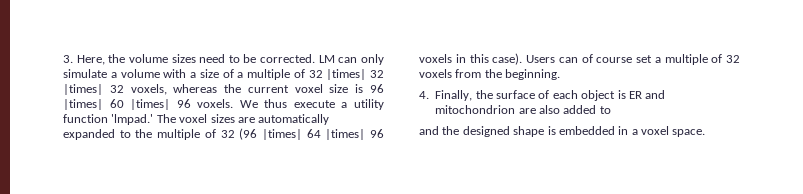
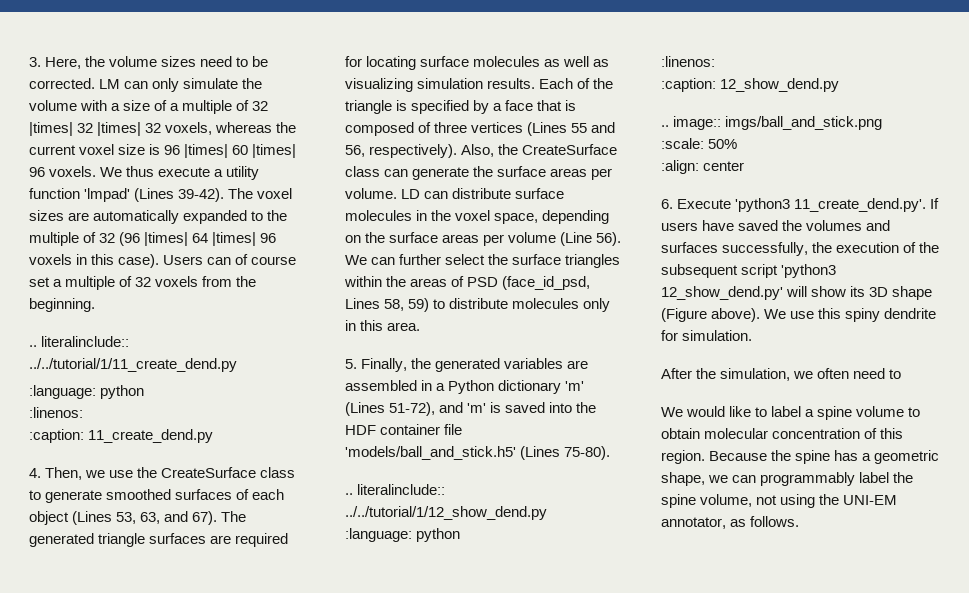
[110,72,117,78] a -> [242,78,263,89] the
[111,114,154,125] 'lmpad.' -> [84,188,225,202] 'lmpad' (Lines 39-42).
[419,90,666,101] [435,105,611,114] [419,126,706,137] 4. Finally, the surface of each object is ER and mitochondrion are also added to // and the designed shape is embedded in a voxel space. -> [29,336,130,347] [29,358,237,372] [29,385,145,399] [29,407,83,418] [29,429,214,443] [29,467,296,480] [29,489,285,503] [29,511,247,525] [29,533,289,547] [345,56,610,70] [345,78,614,92] [345,100,577,114] [345,122,616,136] [345,144,618,158] [345,166,613,180] [345,188,565,199] [345,210,610,224] [345,232,622,246] [345,254,621,268] [344,276,591,290] [345,298,611,312] [345,320,421,331] [345,358,589,372] [345,380,585,394] [345,402,597,416] [345,424,463,435] [345,446,611,460] [345,484,446,495] [345,506,547,520] [345,528,461,542] [661,56,715,67] [661,78,840,92] [661,116,883,130] [661,138,738,149] [661,160,745,174] [661,198,940,212] [661,220,891,231] [661,242,940,256] [661,264,837,278] [661,286,933,300] [661,308,937,322] [661,330,753,341] [661,368,902,381] [661,406,921,420] [661,428,904,439] [661,450,940,464] [661,472,914,486] [661,494,898,508] [661,516,800,529] .. literalinclude:: ../../tutorial/1/11_create_dend.py // :language: python // :linenos: // :caption: 11_create_dend.py // 4. Then, we use the CreateSurface class to generate smoothed surfaces of each object (Lines 53, 63, and 67). The generated triangle surfaces are required for locating surface molecules as well as visualizing simulation results. Each of the triangle is specified by a face that is composed of three vertices (Lines 55 and 56, respectively). Also, the CreateSurface class can generate the surface areas per volume. LD can distribute surface molecules in the voxel space, depending on the surface areas per volume (Line 56). We can further select the surface triangles within the areas of PSD (face_id_psd, Lines 58, 59) to distribute molecules only in this area. // 5. Finally, the generated variables are assembled in a Python dictionary 'm' (Lines 51-72), and 'm' is saved into the HDF container file 'models/ball_and_stick.h5' (Lines 75-80). // .. literalinclude:: ../../tutorial/1/12_show_dend.py // :language: python // :linenos: // :caption: 12_show_dend.py // .. image:: imgs/ball_and_stick.png // :scale: 50% // :align: center // 6. Execute 'python3 11_create_dend.py'. If users have saved the volumes and surfaces successfully, the execution of the subsequent script 'python3 12_show_dend.py' will show its 3D shape (Figure above). We use this spiny dendrite for simulation. // After the simulation, we often need to // We would like to label a spine volume to obtain molecular concentration of this region. Because the spine has a geometric shape, we can programmably label the spine volume, not using the UNI-EM annotator, as follows.

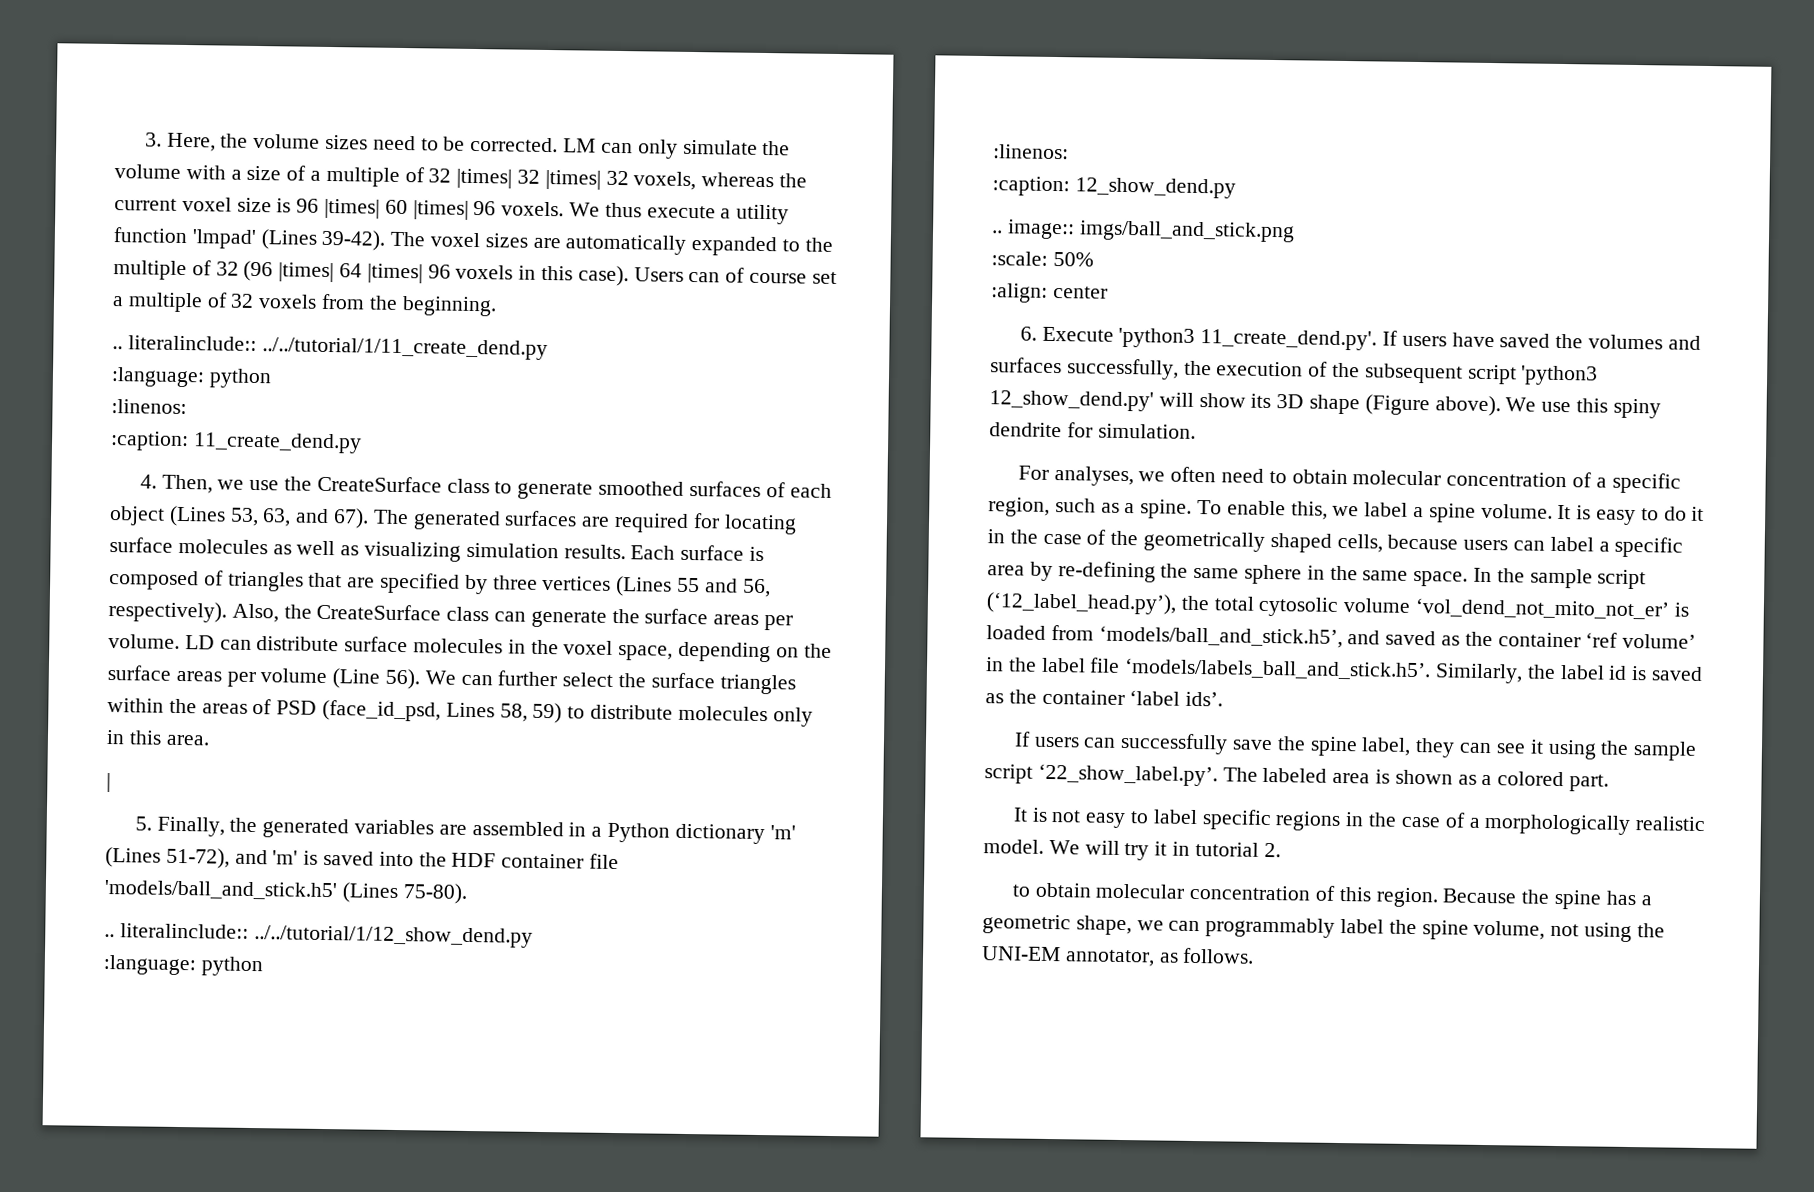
[98,533,146,547] triangle -> (501, 520) none
[577,78,614,89] [345,100,577,114] [345,122,432,136] of the triangle is specified by a face that is composed of -> [680,544,765,562] [109,569,488,595] surface is composed of triangles that are specified by
(421, 326) none -> [106,772,111,793] // |
[661,368,791,381] After the simulation, -> [1017,465,1134,487] For analyses,
[661,406,905,420] // We would like to label a spine volume -> [1291,469,1681,494] [988,497,1705,526] [987,529,1684,558] [987,561,1647,590] [986,592,1689,620] [986,624,1697,649] [985,657,1704,684] [985,689,1224,707] [1013,731,1698,761] [984,763,1610,792] [1012,807,1707,836] [983,839,1281,861] obtain molecular concentration of a specific region, such as a spine. To enable this, we label a spine volume. It is easy to do it in the case of the geometrically shaped cells, because users can label a specific area by re-defining the same sphere in the same space. In the sample script (‘12_label_head.py’), the total cytosolic volume ‘vol_dend_not_mito_not_er’ is loaded from ‘models/ball_and_stick.h5’, and saved as the container ‘ref volume’ in the label file ‘models/labels_ball_and_stick.h5’. Similarly, the label id is saved as the container ‘label ids’. // If users can successfully save the spine label, they can see it using the sample script ‘22_show_label.py’. The labeled area is shown as a colored part. // It is not easy to label specific regions in the case of a morphologically realistic model. We will try it in tutorial 2. //

